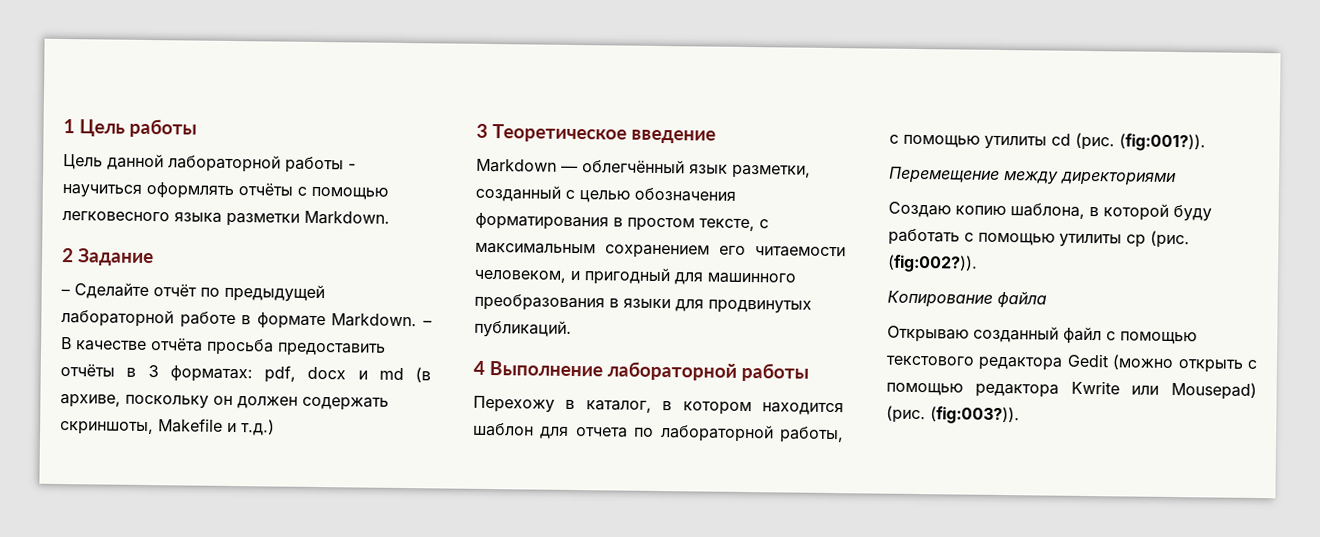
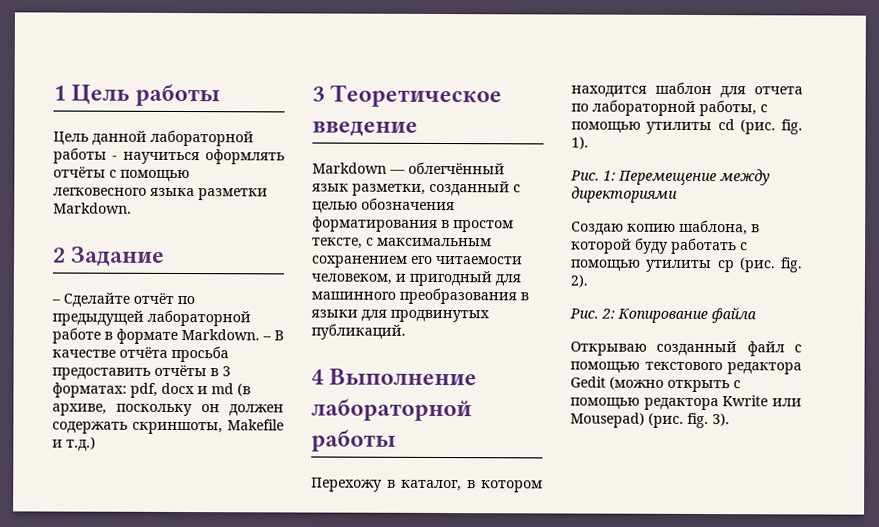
[1119,133,1206,152] (fig:001?)). // -> [781,119,803,135] [571,136,589,150] [570,170,616,181] fig. 1). // Рис. 1:
[887,254,978,273] (fig:002?)). // -> [780,257,803,273] [570,274,588,288] [569,308,615,319] fig. 2). // Рис. 2:
[930,406,1020,425] (fig:003?)). -> [687,412,730,429] fig. 3).

